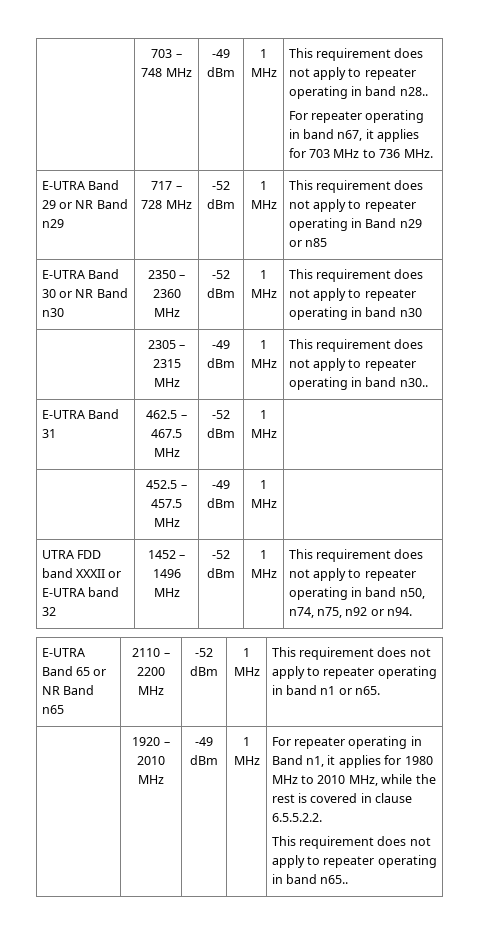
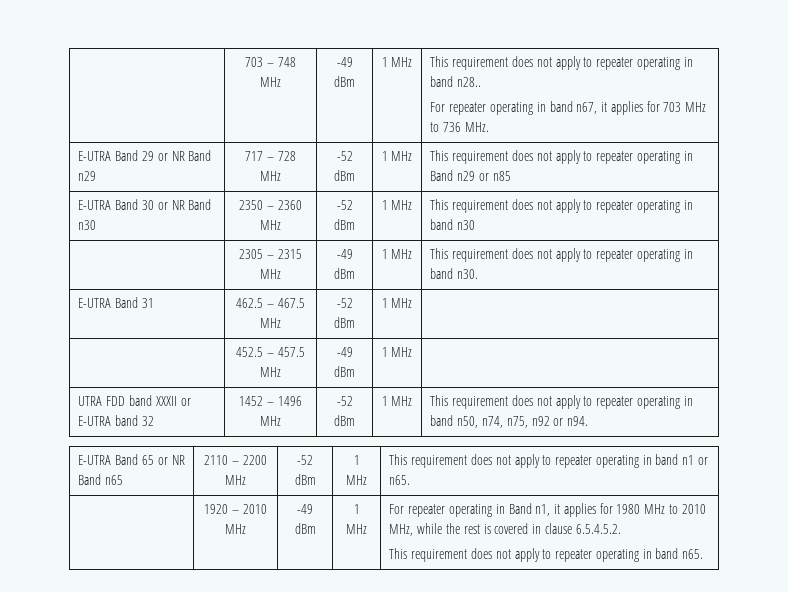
[399,378,428,387] n30.. -> [457,269,479,279] n30.
[271,813,322,822] 6.5.5.2.2. -> [575,524,621,534] 6.5.4.5.2.
[320,875,349,884] n65.. -> [682,549,704,559] n65.

